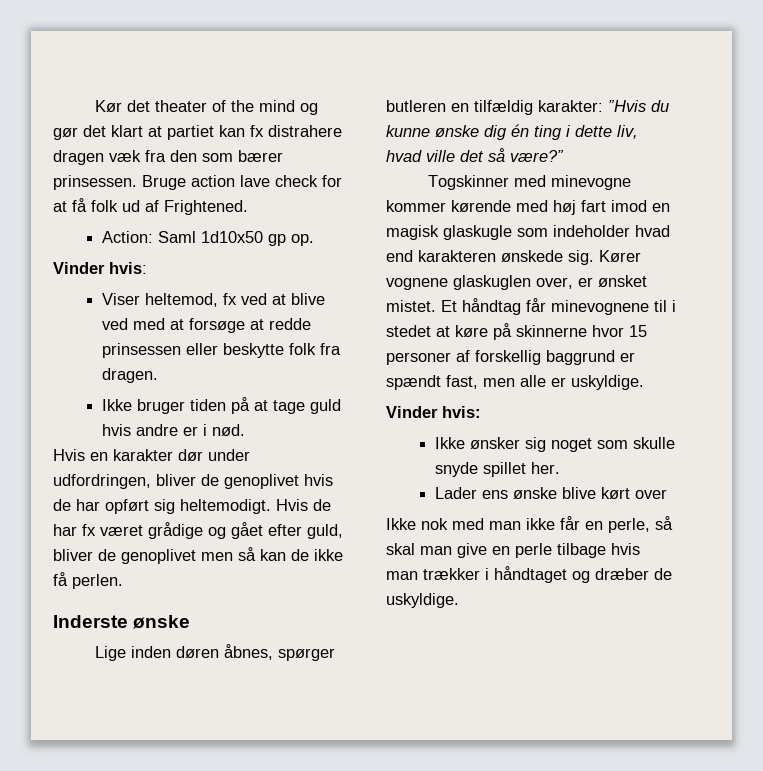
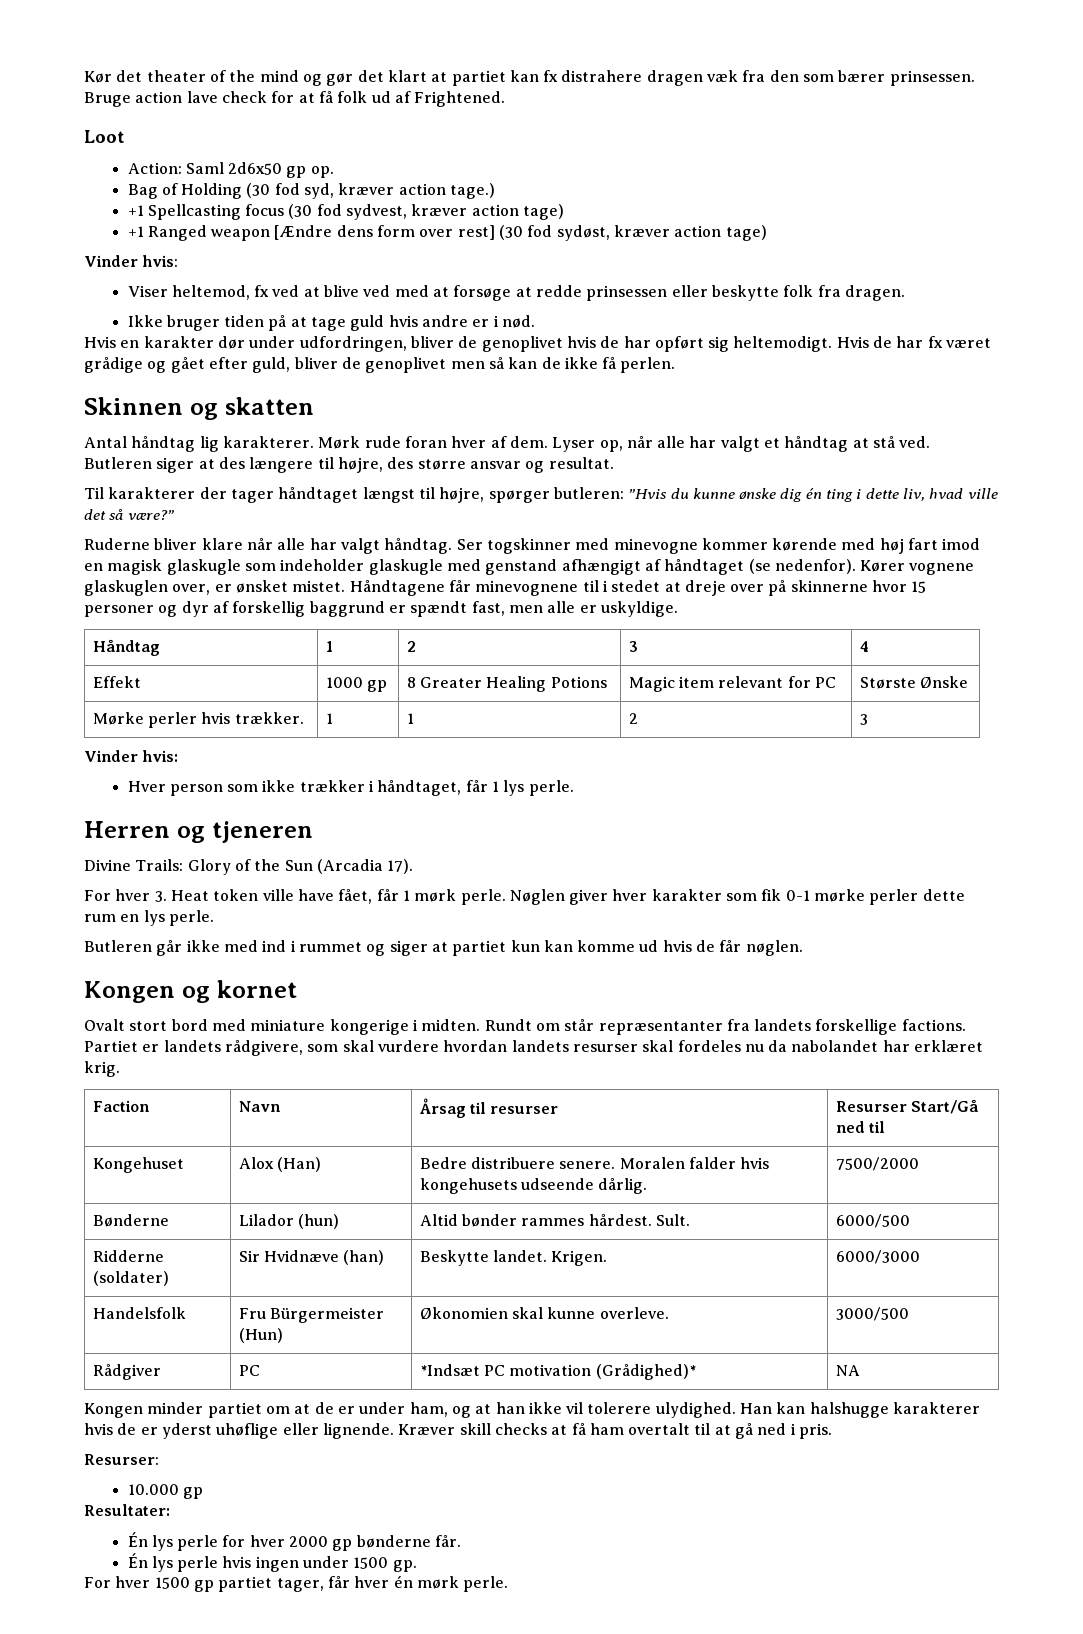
(248, 207) none -> [84,130,125,143] // Loot
[201,231,264,243] 1d10x50 -> [228,162,283,175] 2d6x50
(315, 240) none -> [127,183,496,199] [127,204,565,220] [127,225,767,241] // Bag of Holding (30 fod syd, kræver action tage.) // +1 Spellcasting focus (30 fod sydvest, kræver action tage) // +1 Ranged weapon [Ændre dens form over rest] (30 fod sydøst, kræver action tage)
[53,615,191,629] [94,644,335,661] [386,100,603,115] Inderste ønske // Lige inden døren åbnes, spørger butleren en tilfældig karakter: -> [84,397,314,420] [84,436,931,452] [84,457,614,473] [84,487,624,503] Skinnen og skatten // Antal håndtag lig karakterer. Mørk rude foran hver af dem. Lyser op, når alle har valgt et håndtag at stå ved. Butleren siger at des længere til højre, des større ansvar og resultat. // Til karakterer der tager håndtaget længst til højre, spørger butleren:
[427,175,509,190] Togskinner -> [84,538,571,554] Ruderne bliver klare når alle har valgt håndtag. Ser togskinner
[635,225,670,237] [386,250,594,265] hvad end karakteren ønskede sig. -> [368,559,856,575] glaskugle med genstand afhængigt af håndtaget (se nedenfor).
[441,298,521,315] Et håndtag -> [349,580,445,596] Håndtagene
[455,325,488,337] køre -> [684,580,765,596] dreje over
(451, 358) none -> [158,601,209,617] og dyr
[386,406,481,418] [435,437,676,452] [435,462,561,477] [435,487,668,499] [386,516,673,533] [386,543,640,558] [386,566,672,583] [386,593,459,608] // Vinder hvis: // Ikke ønsker sig noget som skulle snyde spillet her. // Lader ens ønske blive kørt over // Ikke nok med man ikke får en perle, så skal man give en perle tilbage hvis man trækker i håndtaget og dræber de uskyldige. -> [92,639,160,656] [325,641,333,652] [406,641,416,652] [628,641,638,652] [859,641,869,652] [92,676,141,688] [325,677,388,692] [406,676,607,692] [628,676,836,692] [859,676,969,689] [92,712,304,728] [325,713,333,724] [406,713,414,724] [628,713,638,724] [859,714,868,725] [84,750,179,762] [127,780,574,796] [84,821,313,843] [84,859,414,875] [84,889,965,905] [84,910,214,926] [84,940,803,956] [84,980,297,1003] [84,1019,966,1035] [84,1040,984,1056] [84,1061,120,1077] [92,1100,150,1112] [238,1101,281,1112] [419,1098,559,1118] [835,1099,980,1114] [835,1121,886,1133] [92,1157,184,1173] [238,1157,322,1172] [419,1157,770,1169] [419,1178,648,1194] [835,1157,919,1171] [92,1214,169,1227] [238,1214,340,1229] [419,1214,690,1227] [835,1214,910,1228] [92,1250,164,1262] [92,1271,169,1286] [238,1250,385,1265] [419,1250,608,1266] [835,1250,920,1264] [92,1307,186,1319] [238,1307,385,1323] [238,1328,283,1343] [419,1307,669,1319] [835,1307,909,1321] [92,1364,161,1380] [238,1365,260,1376] [419,1364,696,1380] [835,1365,860,1376] [84,1402,981,1418] [84,1423,833,1439] [84,1454,159,1465] [127,1484,203,1499] [84,1504,170,1516] [127,1532,462,1551] [127,1553,417,1572] [84,1575,509,1592] // Håndtag | 1 | 2 | 3 | 4 // Effekt | 1000 gp | 8 Greater Healing Potions | Magic item relevant for PC | Største Ønske // Mørke perler hvis trækker. | 1 | 1 | 2 | 3 // Vinder hvis: // Hver person som ikke trækker i håndtaget, får 1 lys perle. // Herren og tjeneren // Divine Trails: Glory of the Sun (Arcadia 17). // For hver 3. Heat token ville have fået, får 1 mørk perle. Nøglen giver hver karakter som fik 0-1 mørke perler dette rum en lys perle. // Butleren går ikke med ind i rummet og siger at partiet kun kan komme ud hvis de får nøglen. // Kongen og kornet // Ovalt stort bord med miniature kongerige i midten. Rundt om står repræsentanter fra landets forskellige factions. Partiet er landets rådgivere, som skal vurdere hvordan landets resurser skal fordeles nu da nabolandet har erklæret krig. // Faction | Navn | Årsag til resurser | Resurser Start/Gå ned til // Kongehuset | Alox (Han) | Bedre distribuere senere. Moralen falder hvis kongehusets udseende dårlig. | 7500/2000 // Bønderne | Lilador (hun) | Altid bønder rammes hårdest. Sult. | 6000/500 // Ridderne (soldater) | Sir Hvidnæve (han) | Beskytte landet. Krigen. | 6000/3000 // Handelsfolk | Fru Bürgermeister (Hun) | Økonomien skal kunne overleve. | 3000/500 // Rådgiver | PC | *Indsæt PC motivation (Grådighed)* | NA // Kongen minder partiet om at de er under ham, og at han ikke vil tolerere ulydighed. Han kan halshugge karakterer hvis de er yderst uhøflige eller lignende. Kræver skill checks at få ham overtalt til at gå ned i pris. // Resurser: // 10.000 gp // Resultater: // Én lys perle for hver 2000 gp bønderne får. // Én lys perle hvis ingen under 1500 gp. // For hver 1500 gp partiet tager, får hver én mørk perle.

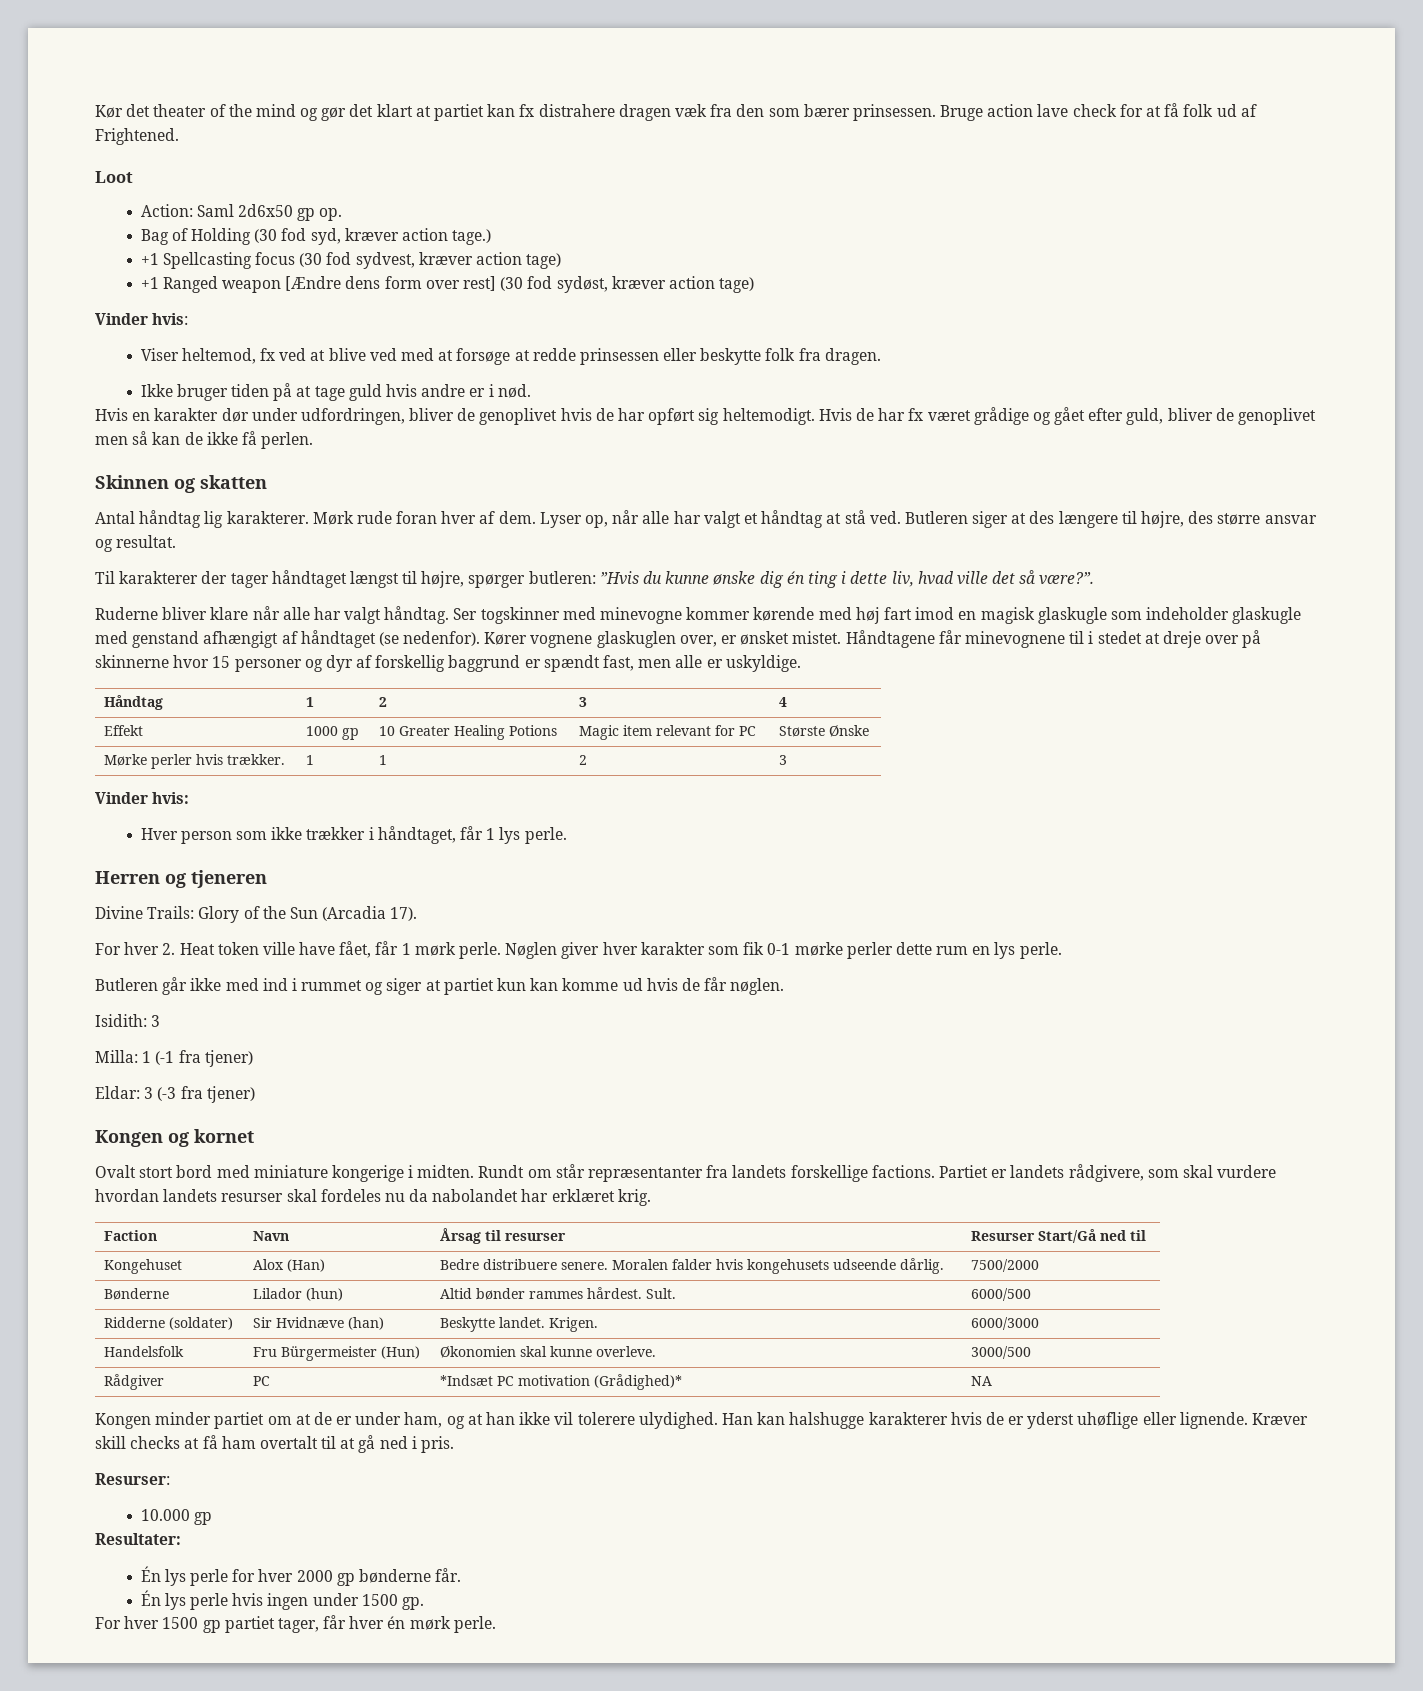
[127,510,174,520] være?” -> [1039,572,1095,585] være?”.
[406,677,416,688] 8 -> [379,726,396,736] 10
[154,891,167,902] 3. -> [162,943,176,955] 2.
(803, 948) none -> [95,1014,161,1027] [95,1050,253,1067] [95,1086,255,1103] // Isidith: 3 // Milla: 1 (-1 fra tjener) // Eldar: 3 (-3 fra tjener)

